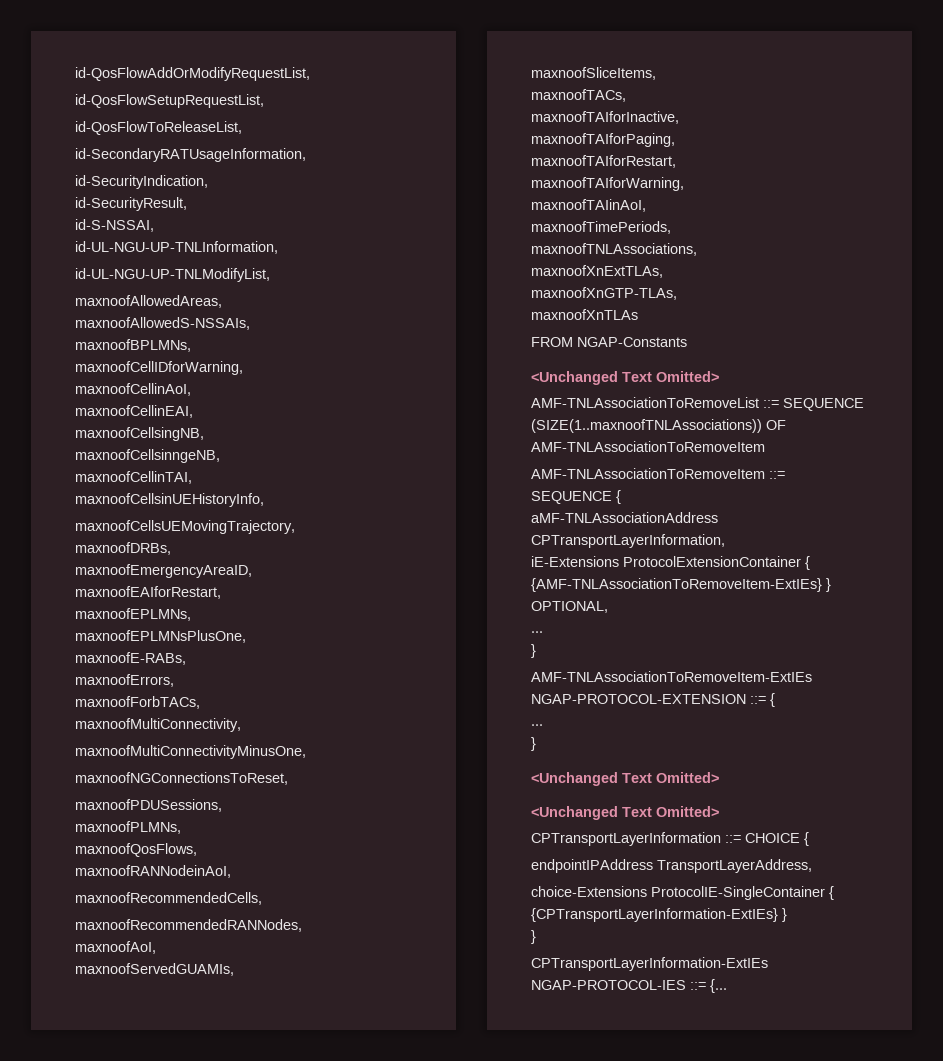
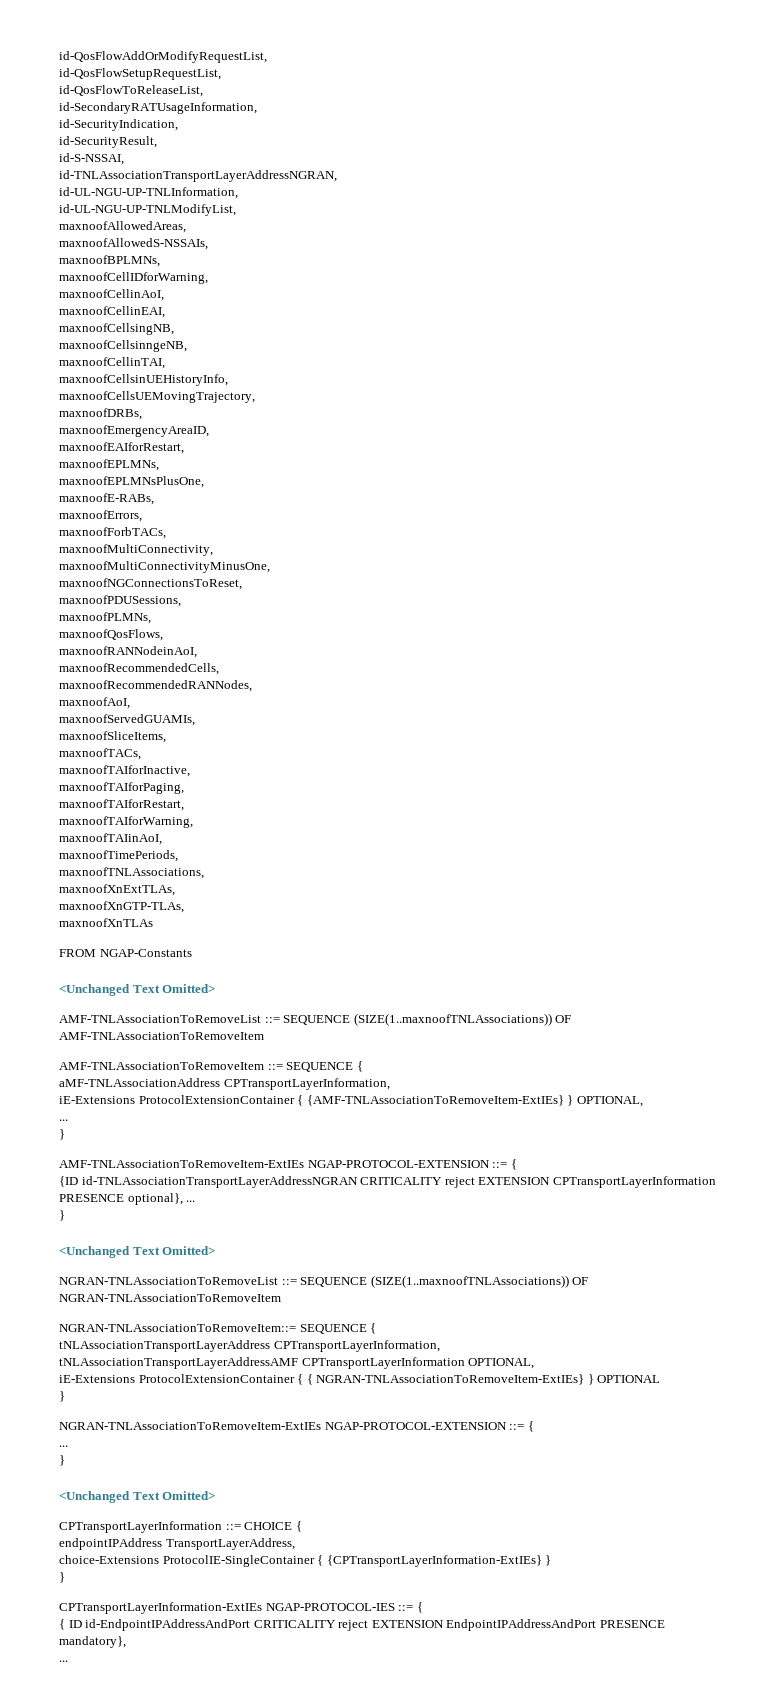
(154, 225) none -> [59,170,337,182] // id-TNLAssociationTransportLayerAddressNGRAN,
[531,724,543,726] [531,737,536,751] [531,772,719,786] ... // } // <Unchanged Text Omitted> -> [59,1176,716,1188] [59,1193,196,1205] [59,1210,65,1221] [59,1246,216,1258] [59,1275,589,1288] [59,1294,281,1302] [59,1323,377,1334] [59,1340,440,1352] [59,1357,535,1369] [59,1374,661,1385] [59,1391,65,1402] [59,1421,534,1432] [59,1445,68,1447] [59,1455,65,1466] {ID id-TNLAssociationTransportLayerAddressNGRAN CRITICALITY reject EXTENSION CPTransportLayerInformation PRESENCE optional}, ... // } // <Unchanged Text Omitted> // NGRAN-TNLAssociationToRemoveList ::= SEQUENCE (SIZE(1..maxnoofTNLAssociations)) OF NGRAN-TNLAssociationToRemoveItem // NGRAN-TNLAssociationToRemoveItem::= SEQUENCE { // tNLAssociationTransportLayerAddress CPTransportLayerInformation, // tNLAssociationTransportLayerAddressAMF CPTransportLayerInformation OPTIONAL, // iE-Extensions ProtocolExtensionContainer { { NGRAN-TNLAssociationToRemoveItem-ExtIEs} } OPTIONAL // } // NGRAN-TNLAssociationToRemoveItem-ExtIEs NGAP-PROTOCOL-EXTENSION ::= { // ... // }
[710,979,727,993] {... -> [416,1602,423,1613] [59,1619,665,1631] [59,1636,126,1648] [59,1660,68,1662] { // { ID id-EndpointIPAddressAndPort CRITICALITY reject EXTENSION EndpointIPAddressAndPort PRESENCE mandatory}, // ...

